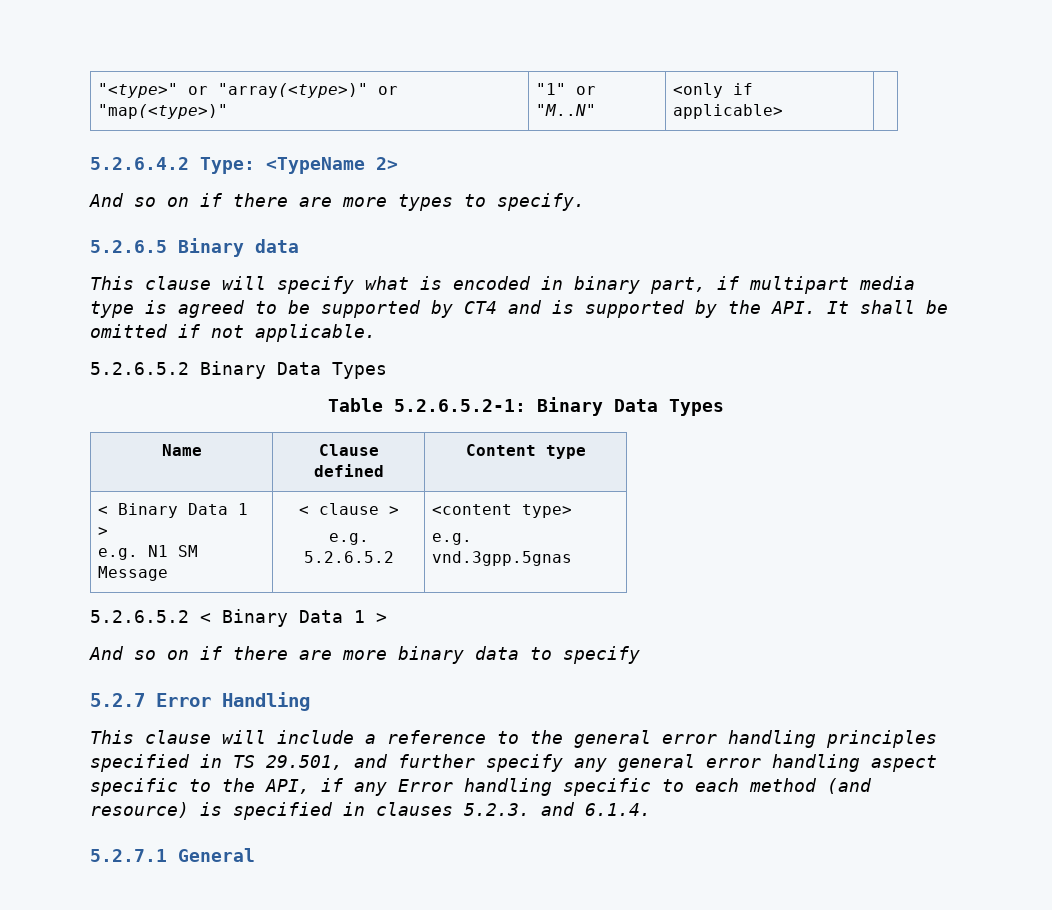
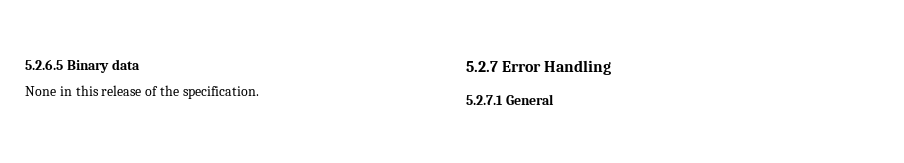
[97,83,398,98] [97,104,228,119] [535,83,596,95] [535,104,596,116] [672,83,753,98] [672,104,783,119] [90,157,398,174] [89,193,585,211] [90,238,299,257] [90,276,915,294] [90,300,948,318] [90,324,376,342] [90,361,387,379] [328,397,724,416] [161,444,202,456] [318,444,379,456] [313,464,384,477] [465,444,586,459] [97,503,248,518] [97,527,108,536] [97,545,198,560] [97,566,168,581] [298,503,399,515] [328,533,369,545] [303,551,394,563] [431,504,572,518] [431,533,472,545] [431,551,572,566] [90,609,387,627] [89,646,640,664] [90,692,310,711] [90,730,937,748] [90,754,937,772] [90,778,872,796] [90,802,651,820] "<type>" or "array(<type>)" or "map(<type>)" | "1" or "M..N" | <only if applicable> | // 5.2.6.4.2 Type: <TypeName 2> // And so on if there are more types to specify. // 5.2.6.5 Binary data // This clause will specify what is encoded in binary part, if multipart media type is agreed to be supported by CT4 and is supported by the API. It shall be omitted if not applicable. // 5.2.6.5.2 Binary Data Types // Table 5.2.6.5.2-1: Binary Data Types // Name | Clause defined | Content type // < Binary Data 1 > // e.g. N1 SM Message | < clause > // e.g. 5.2.6.5.2 | <content type> // e.g. vnd.3gpp.5gnas // 5.2.6.5.2 < Binary Data 1 > // And so on if there are more binary data to specify // 5.2.7 Error Handling // This clause will include a reference to the general error handling principles specified in TS 29.501, and further specify any general error handling aspect specific to the API, if any Error handling specific to each method (and resource) is specified in clauses 5.2.3. and 6.1.4. -> [25,59,140,73] [25,85,259,99] [466,60,612,75] 5.2.6.5 Binary data // None in this release of the specification. // 5.2.7 Error Handling

